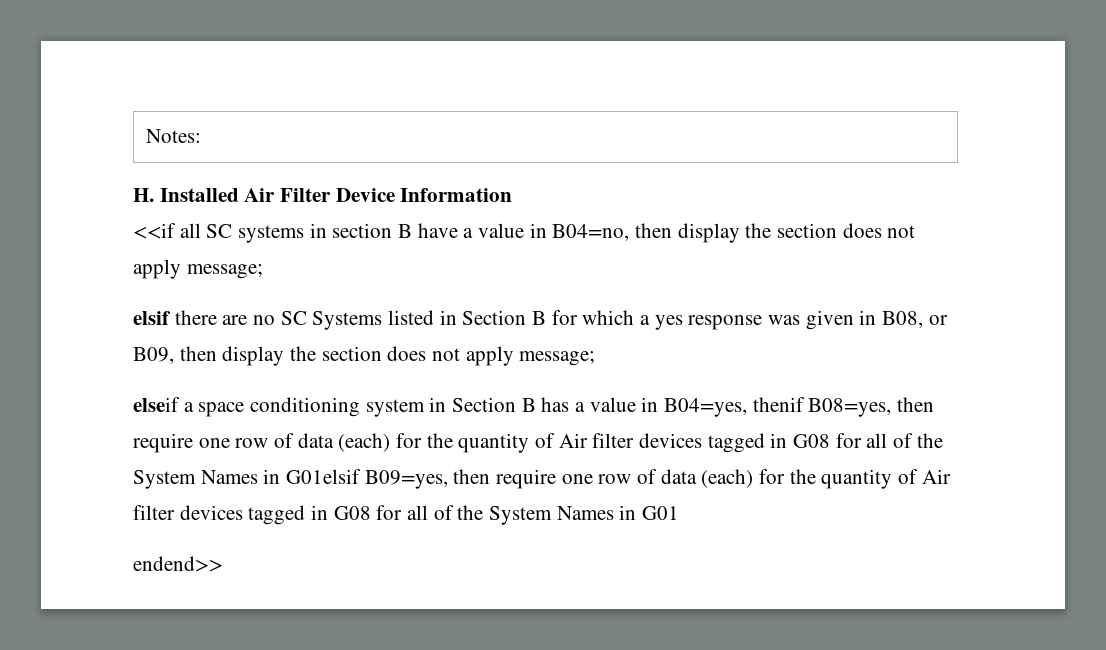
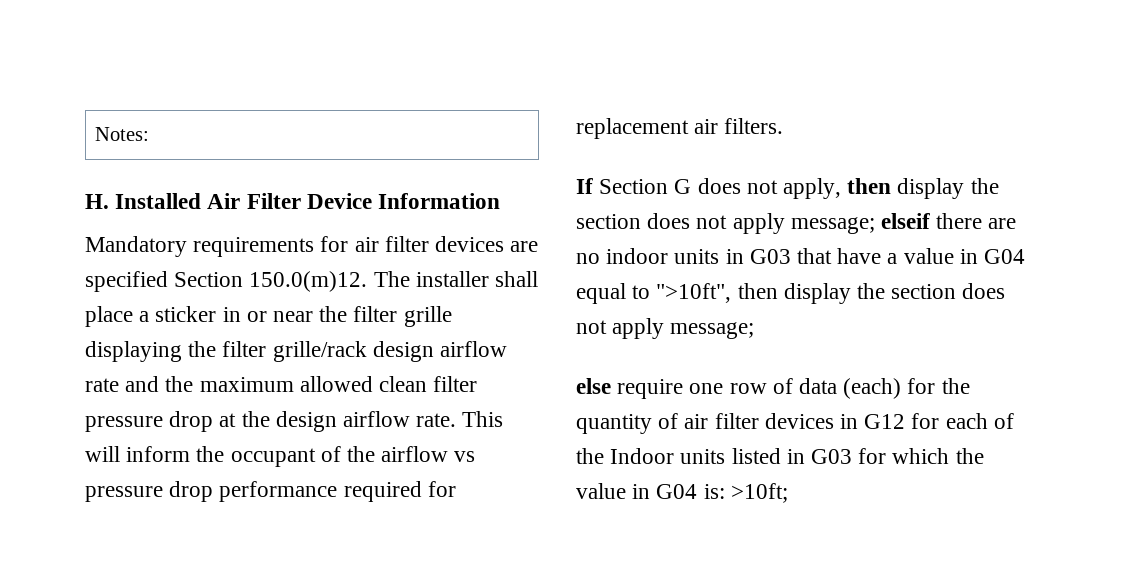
[133,223,916,243] [133,259,263,279] [133,310,948,330] [133,346,596,366] [133,397,935,417] <<if all SC systems in section B have a value in B04=no, then display the section does not apply message; // elsif there are no SC Systems listed in Section B for which a yes response was given in B08, or B09, then display the section does not apply message; // elseif a space conditioning system in Section B has a value in B04=yes, thenif B08=yes, then -> [85,236,539,257] [85,271,539,292] [85,306,452,327] [85,341,508,362] [85,376,478,392] [85,411,504,432] [85,446,476,467] [85,481,456,502] [576,118,784,139] [576,178,999,199] [576,213,1017,234] [576,248,1026,264] [576,283,1006,304] [576,318,755,339] [576,378,611,394] Mandatory requirements for air filter devices are specified Section 150.0(m)12. The installer shall place a sticker in or near the filter grille displaying the filter grille/rack design airflow rate and the maximum allowed clean filter pressure drop at the design airflow rate. This will inform the occupant of the airflow vs pressure drop performance required for replacement air filters. // If Section G does not apply, then display the section does not apply message; elseif there are no indoor units in G03 that have a value in G04 equal to ">10ft", then display the section does not apply message; // else
[558,433,943,453] [133,469,951,489] [133,505,680,525] [133,556,223,572] Air filter devices tagged in G08 for all of the System Names in G01elsif B09=yes, then require one row of data (each) for the quantity of Air filter devices tagged in G08 for all of the System Names in G01 // endend>> -> [684,413,1014,429] [576,448,984,464] [576,483,788,503] air filter devices in G12 for each of the Indoor units listed in G03 for which the value in G04 is: >10ft;

